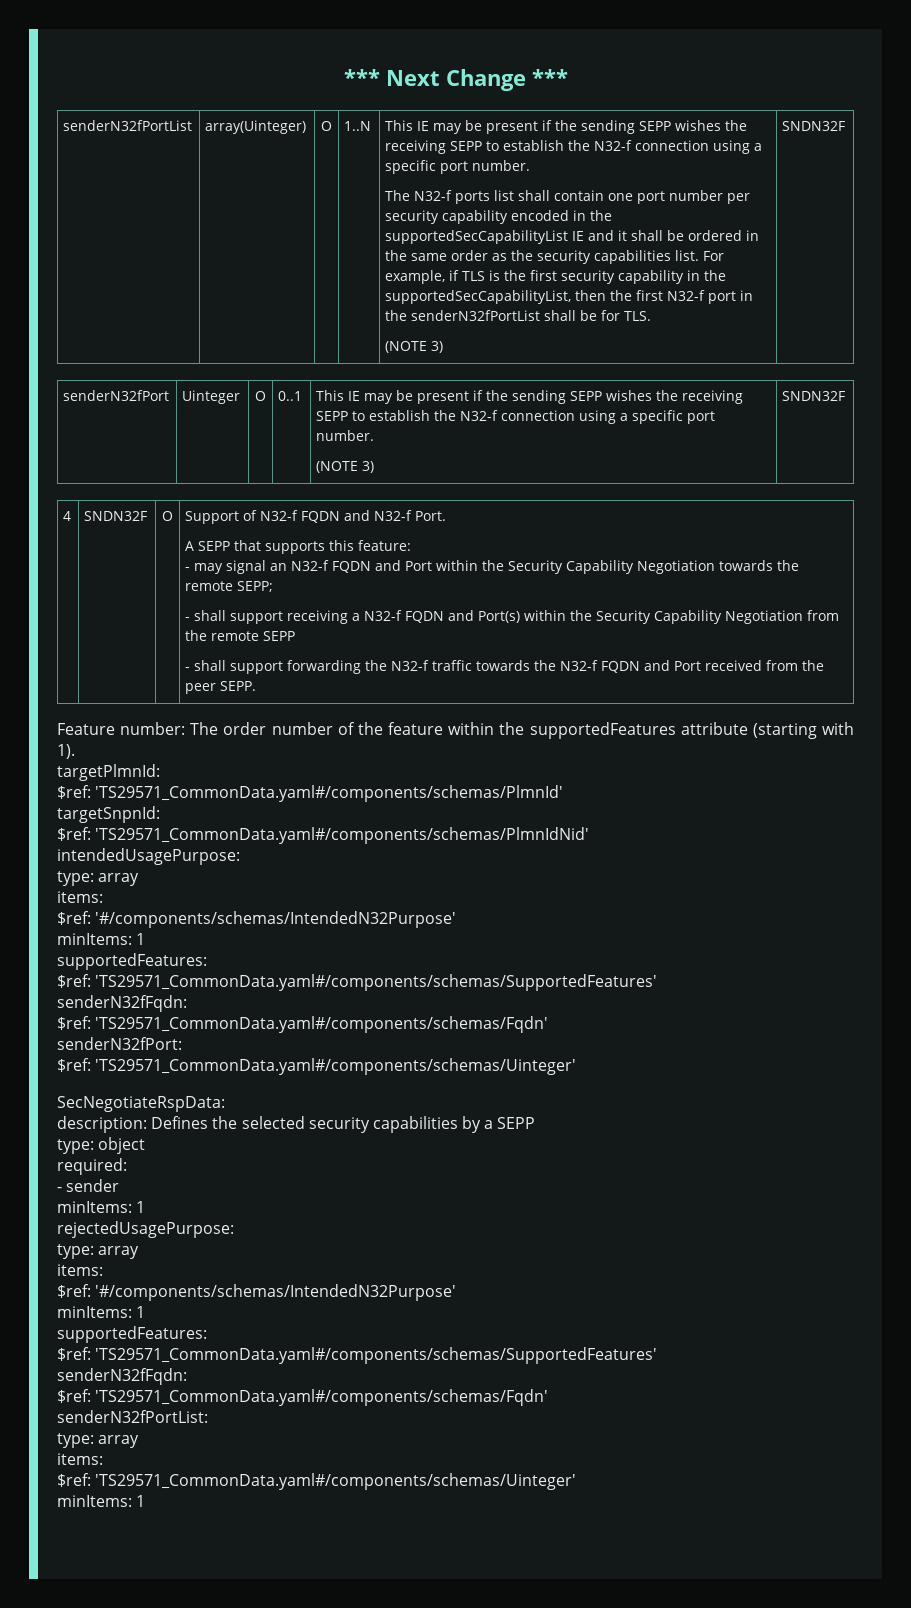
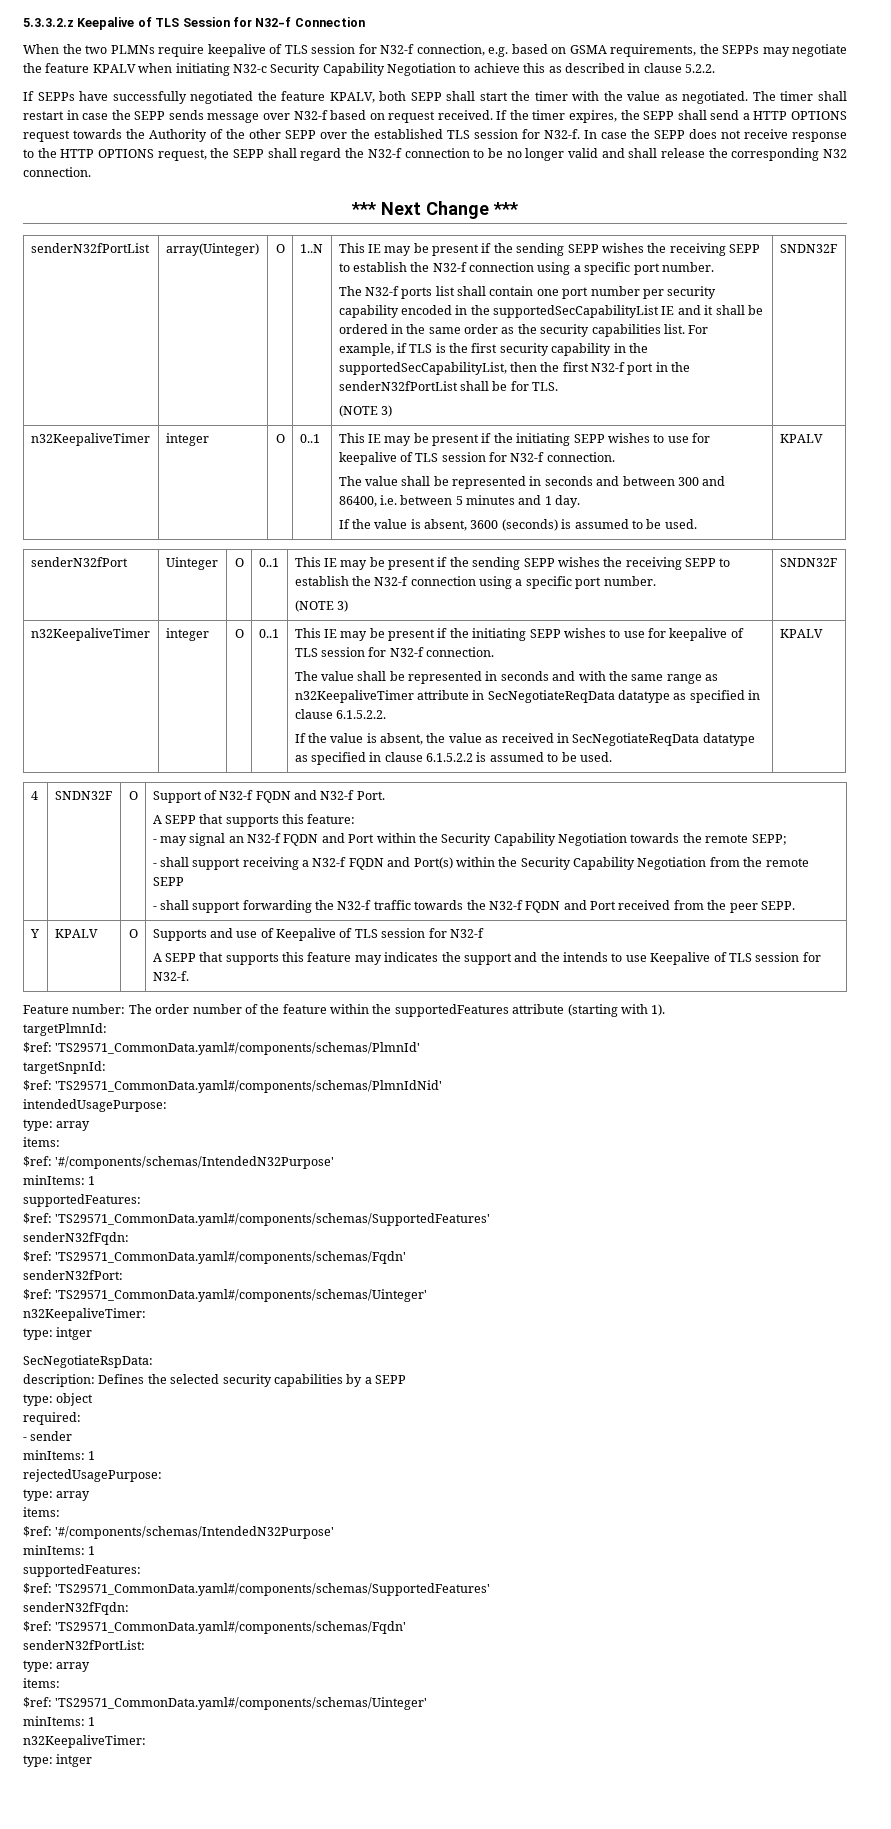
(343, 77) none -> [23,17,365,30] [23,44,847,57] [23,63,715,76] [23,91,847,104] [23,110,848,123] [23,129,847,142] [23,148,847,161] [23,167,91,177] 5.3.3.2.z Keepalive of TLS Session for N32-f Connection // When the two PLMNs require keepalive of TLS session for N32-f connection, e.g. based on GSMA requirements, the SEPPs may negotiate the feature KPALV when initiating N32-c Security Capability Negotiation to achieve this as described in clause 5.2.2. // If SEPPs have successfully negotiated the feature KPALV, both SEPP shall start the timer with the value as negotiated. The timer shall restart in case the SEPP sends message over N32-f based on request received. If the timer expires, the SEPP shall send a HTTP OPTIONS request towards the Authority of the other SEPP over the established TLS session for N32-f. In case the SEPP does not receive response to the HTTP OPTIONS request, the SEPP shall regard the N32-f connection to be no longer valid and shall release the corresponding N32 connection. //
(846, 126) none -> [30,433,150,446] [165,433,209,446] [275,434,285,443] [299,434,320,443] [338,433,711,446] [338,452,615,465] [338,476,726,489] [338,495,581,508] [338,519,697,531] [779,434,823,443] // n32KeepaliveTimer | integer | O | 0..1 | This IE may be present if the initiating SEPP wishes to use for keepalive of TLS session for N32-f connection. // The value shall be represented in seconds and between 300 and 86400, i.e. between 5 minutes and 1 day. // If the value is absent, 3600 (seconds) is assumed to be used. | KPALV
(846, 396) none -> [30,628,150,641] [165,628,209,641] [234,629,244,638] [258,629,279,638] [294,628,744,641] [294,647,495,657] [294,671,719,684] [294,690,761,703] [294,709,386,719] [294,733,755,746] [294,752,612,765] [779,629,823,638] // n32KeepaliveTimer | integer | O | 0..1 | This IE may be present if the initiating SEPP wishes to use for keepalive of TLS session for N32-f connection. // The value shall be represented in seconds and with the same range as n32KeepaliveTimer attribute in SecNegotiateReqData datatype as specified in clause 6.1.5.2.2. // If the value is absent, the value as received in SecNegotiateReqData datatype as specified in clause 6.1.5.2.2 is assumed to be used. | KPALV
(257, 686) none -> [29,929,39,938] [54,929,98,938] [128,929,138,938] [152,928,484,941] [152,952,821,965] [152,971,189,981] // Y | KPALV | O | Supports and use of Keepalive of TLS session for N32-f // A SEPP that supports this feature may indicates the support and the intends to use Keepalive of TLS session for N32-f.
(577, 1066) none -> [23,1308,146,1321] [23,1327,93,1340] // n32KeepaliveTimer: // type: intger
(146, 1501) none -> [23,1735,146,1748] [23,1754,93,1767] // n32KeepaliveTimer: // type: intger

